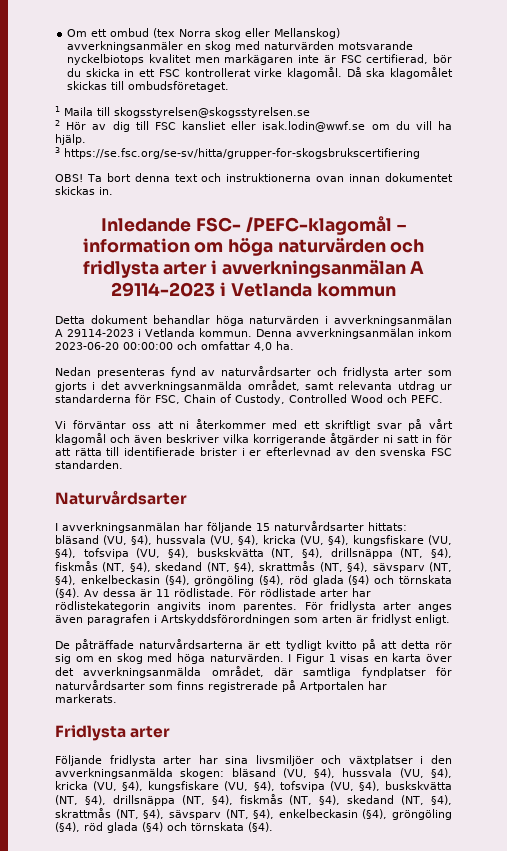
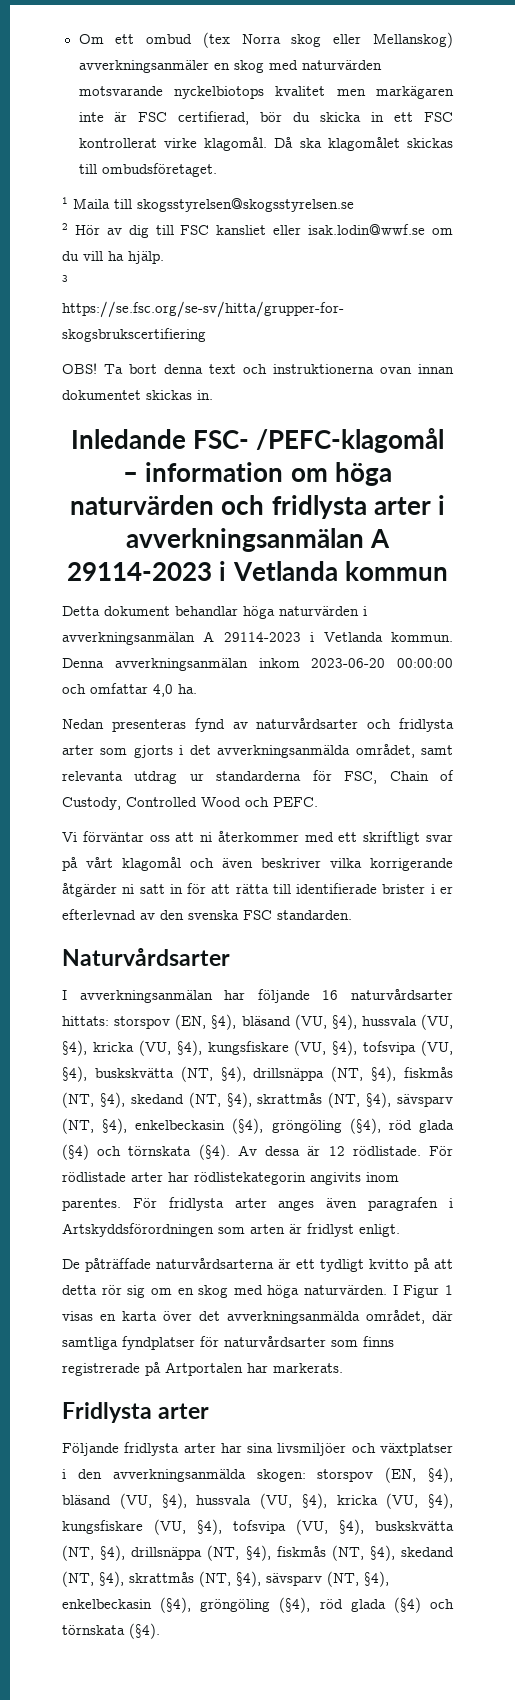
[256,523,270,531] 15 -> [322,990,339,1000] 16
(407, 526) none -> [114,1014,237,1030] storspov (EN, §4),
[156,589,170,597] 11 -> [328,1146,345,1156] 12
(225, 773) none -> [317,1467,453,1483] storspov (EN, §4),

